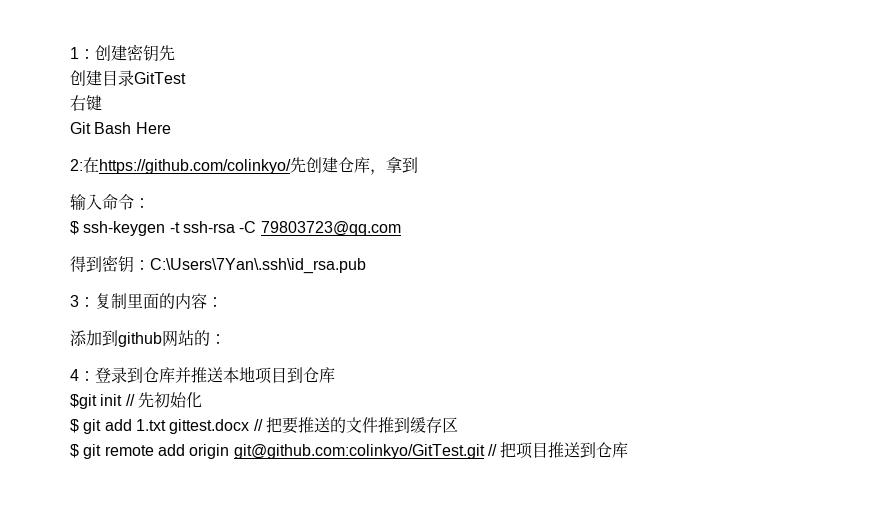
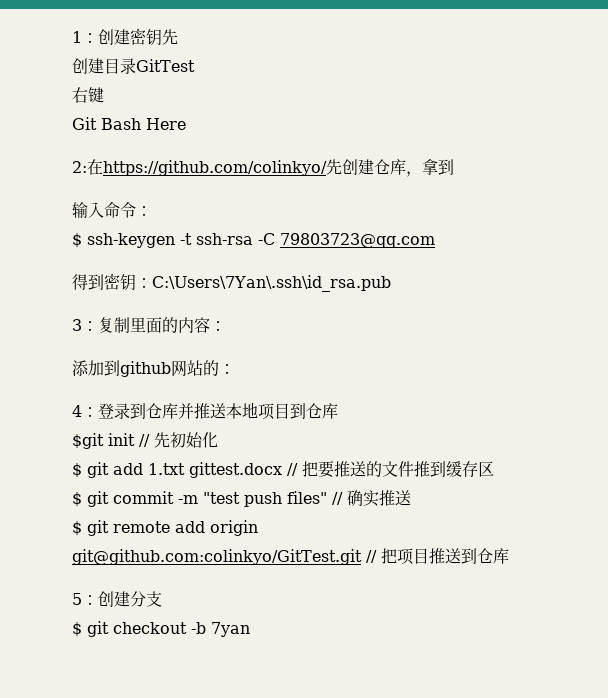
(458, 425) none -> [72,490,411,507] // $ git commit -m "test push files" // 确实推送
(629, 450) none -> [72,591,162,607] [72,621,250,637] // 5：创建分支 // $ git checkout -b 7yan

